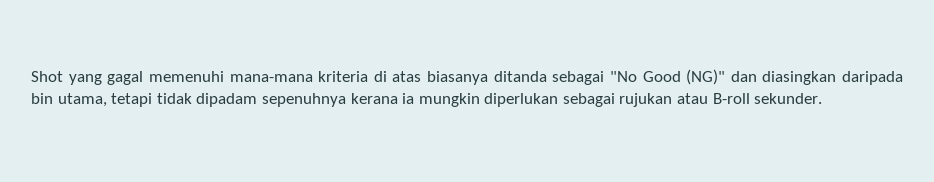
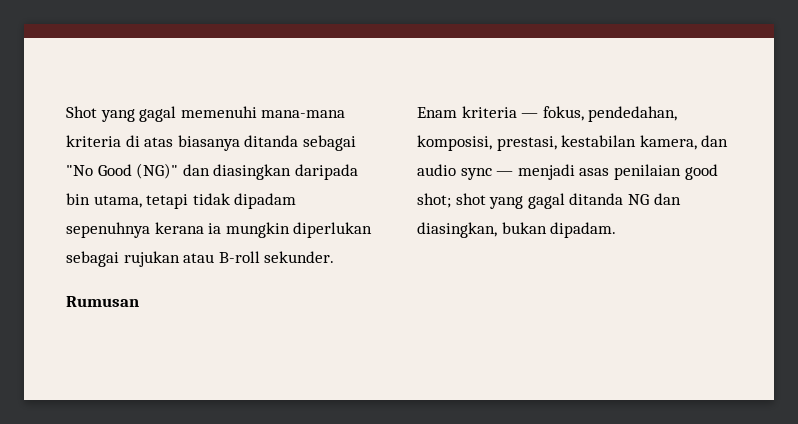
(823, 98) none -> [66,296,139,307] [417,106,678,122] [417,135,729,151] [417,164,718,180] [417,193,681,209] [417,222,617,238] // Rumusan // Enam kriteria — fokus, pendedahan, komposisi, prestasi, kestabilan kamera, dan audio sync — menjadi asas penilaian good shot; shot yang gagal ditanda NG dan diasingkan, bukan dipadam.

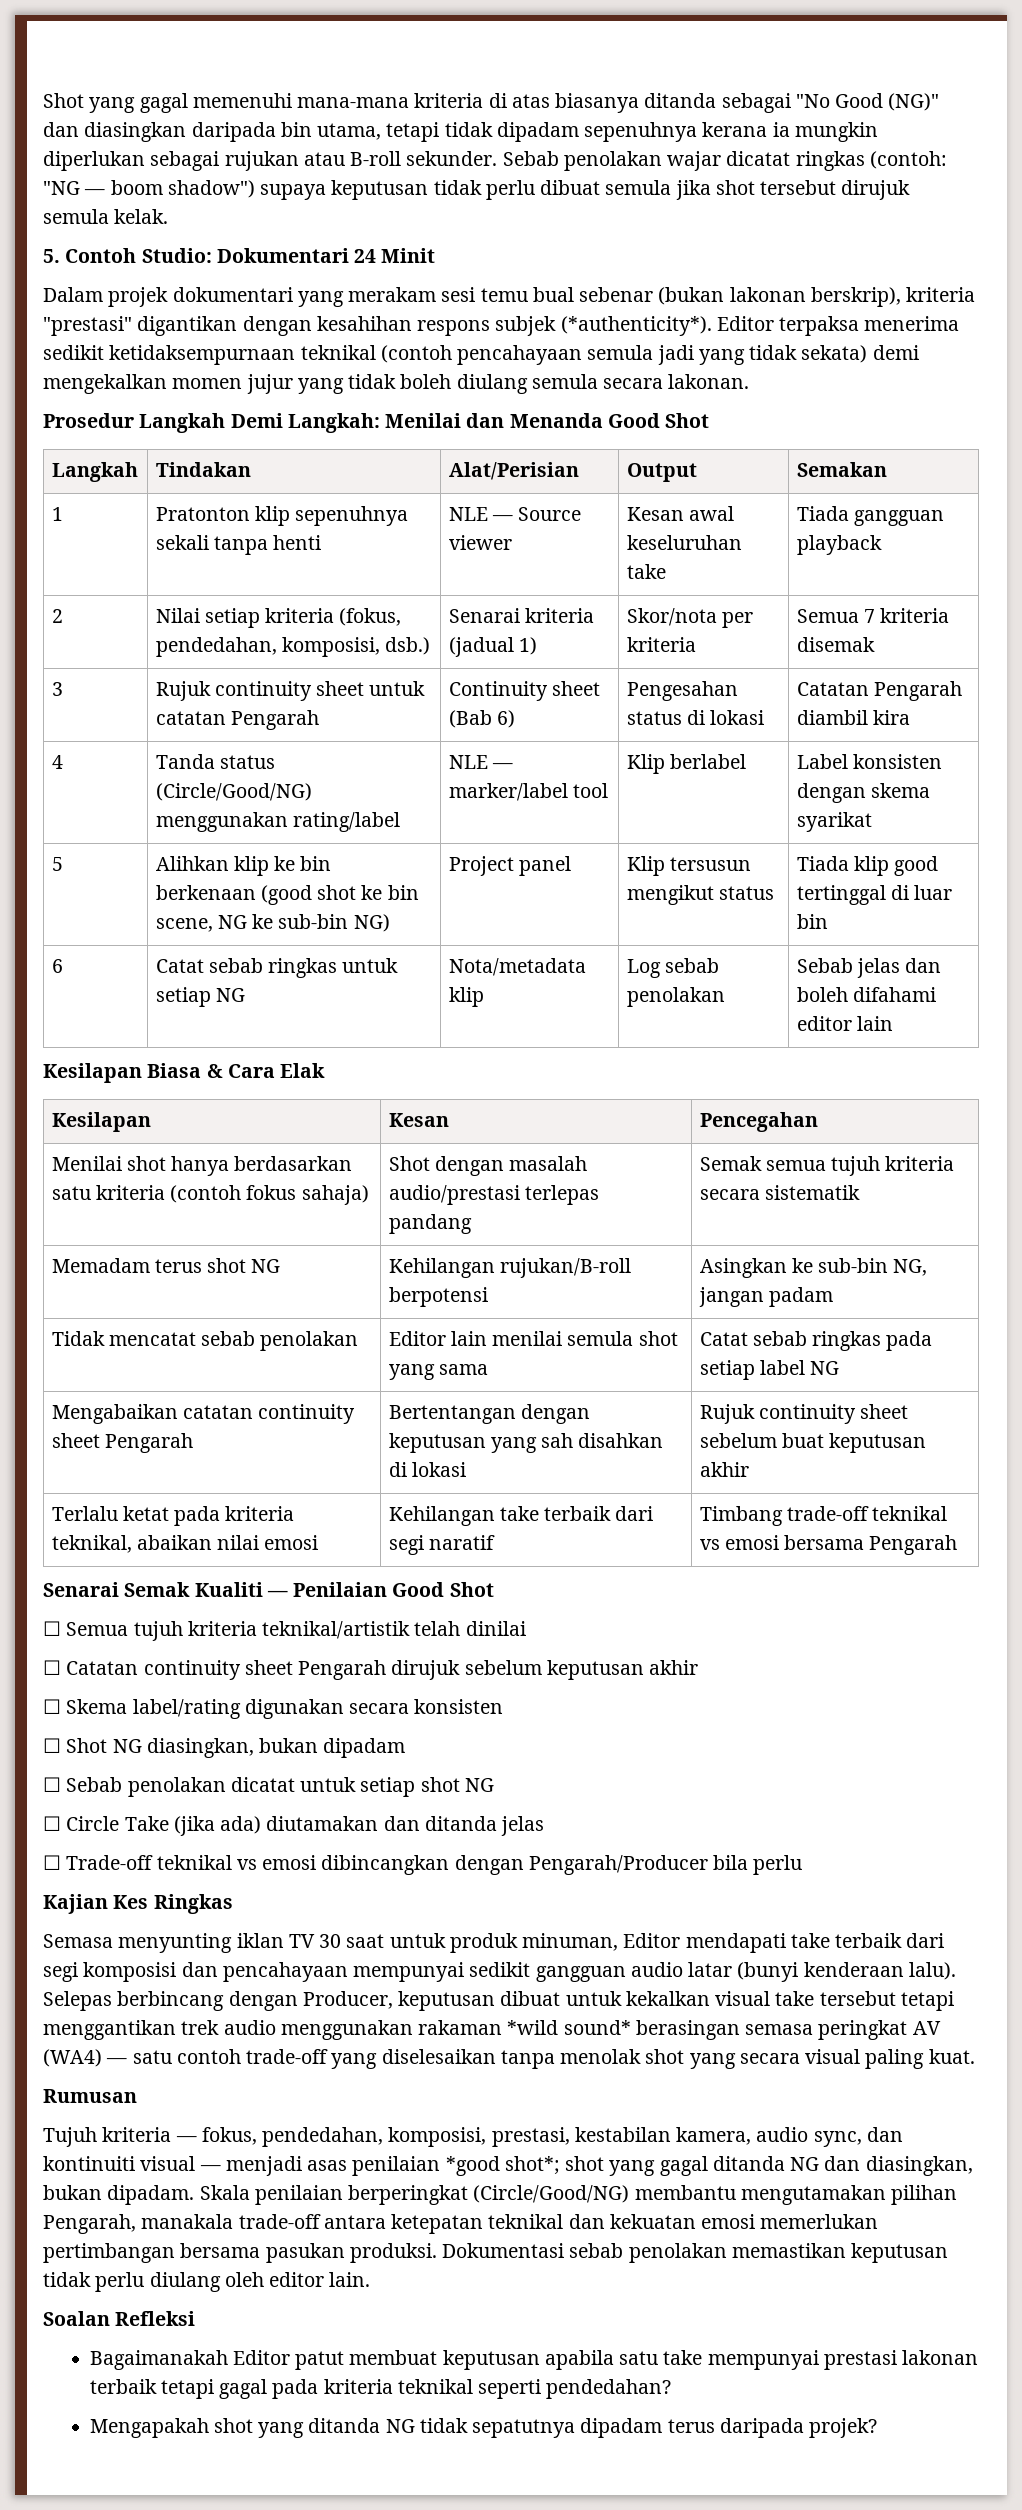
(335, 257) none -> [502,151,947,171] [43,180,911,200] [43,209,169,224] [43,248,436,263] [43,287,976,307] [43,316,960,336] [43,345,919,365] [43,374,750,394] [43,413,710,433] [51,462,138,482] [155,462,251,477] [448,462,579,480] [626,463,697,482] [796,462,887,477] [51,507,63,521] [155,506,409,526] [155,535,322,555] [448,507,582,521] [448,535,512,550] [626,506,734,521] [626,535,742,550] [626,564,666,579] [796,506,944,526] [796,535,882,555] [51,609,63,623] [155,608,402,628] [155,637,431,657] [448,608,594,623] [448,637,537,657] [626,608,753,628] [626,637,696,652] [796,608,950,623] [796,637,875,652] [51,682,63,696] [155,681,426,701] [155,710,319,730] [448,681,600,701] [448,710,515,728] [626,681,738,701] [626,710,765,725] [796,681,962,701] [796,710,910,725] [51,755,63,769] [155,754,275,769] [155,783,312,801] [155,812,400,832] [448,755,513,769] [448,783,608,801] [626,754,746,774] [796,754,942,769] [796,783,930,803] [796,812,872,832] [51,857,63,871] [155,856,332,876] [155,885,419,905] [155,914,390,932] [448,856,571,876] [626,856,751,876] [626,885,774,905] [796,856,939,876] [796,885,953,905] [796,914,828,929] [51,959,63,973] [155,958,399,978] [155,987,245,1007] [448,958,586,976] [448,987,484,1007] [626,958,719,978] [626,987,725,1007] [796,958,942,978] [796,987,936,1002] [796,1016,893,1031] [43,1063,326,1083] [51,1112,151,1132] [388,1113,449,1127] [699,1112,818,1132] [51,1156,353,1176] [51,1185,369,1205] [388,1156,588,1176] [388,1185,599,1205] [388,1214,472,1234] [699,1156,955,1176] [699,1185,860,1200] [51,1258,281,1273] [388,1258,631,1278] [388,1287,488,1307] [699,1258,928,1278] [698,1287,833,1307] [51,1331,359,1351] [388,1331,678,1346] [388,1364,488,1380] [699,1331,933,1351] [699,1360,840,1380] [51,1404,356,1424] [51,1433,193,1453] [388,1404,590,1424] [388,1433,664,1453] [388,1462,466,1477] [699,1404,909,1424] [699,1433,927,1453] [699,1462,749,1477] [51,1506,295,1526] [51,1535,319,1553] [388,1506,654,1526] [388,1535,495,1555] [699,1506,948,1526] [699,1535,958,1555] [43,1582,494,1597] [43,1621,526,1641] [43,1660,699,1680] [43,1699,504,1719] [43,1738,406,1758] [43,1777,494,1797] [43,1816,545,1836] [43,1855,803,1875] [43,1894,233,1914] [43,1933,945,1953] [43,1962,956,1982] [43,1991,954,2011] [43,2020,941,2040] [43,2049,975,2069] Sebab penolakan wajar dicatat ringkas (contoh: "NG — boom shadow") supaya keputusan tidak perlu dibuat semula jika shot tersebut dirujuk semula kelak. // 5. Contoh Studio: Dokumentari 24 Minit // Dalam projek dokumentari yang merakam sesi temu bual sebenar (bukan lakonan berskrip), kriteria "prestasi" digantikan dengan kesahihan respons subjek (*authenticity*). Editor terpaksa menerima sedikit ketidaksempurnaan teknikal (contoh pencahayaan semula jadi yang tidak sekata) demi mengekalkan momen jujur yang tidak boleh diulang semula secara lakonan. // Prosedur Langkah Demi Langkah: Menilai dan Menanda Good Shot // Langkah | Tindakan | Alat/Perisian | Output | Semakan // 1 | Pratonton klip sepenuhnya sekali tanpa henti | NLE — Source viewer | Kesan awal keseluruhan take | Tiada gangguan playback // 2 | Nilai setiap kriteria (fokus, pendedahan, komposisi, dsb.) | Senarai kriteria (jadual 1) | Skor/nota per kriteria | Semua 7 kriteria disemak // 3 | Rujuk continuity sheet untuk catatan Pengarah | Continuity sheet (Bab 6) | Pengesahan status di lokasi | Catatan Pengarah diambil kira // 4 | Tanda status (Circle/Good/NG) menggunakan rating/label | NLE — marker/label tool | Klip berlabel | Label konsisten dengan skema syarikat // 5 | Alihkan klip ke bin berkenaan (good shot ke bin scene, NG ke sub-bin NG) | Project panel | Klip tersusun mengikut status | Tiada klip good tertinggal di luar bin // 6 | Catat sebab ringkas untuk setiap NG | Nota/metadata klip | Log sebab penolakan | Sebab jelas dan boleh difahami editor lain // Kesilapan Biasa & Cara Elak // Kesilapan | Kesan | Pencegahan // Menilai shot hanya berdasarkan satu kriteria (contoh fokus sahaja) | Shot dengan masalah audio/prestasi terlepas pandang | Semak semua tujuh kriteria secara sistematik // Memadam terus shot NG | Kehilangan rujukan/B-roll berpotensi | Asingkan ke sub-bin NG, jangan padam // Tidak mencatat sebab penolakan | Editor lain menilai semula shot yang sama | Catat sebab ringkas pada setiap label NG // Mengabaikan catatan continuity sheet Pengarah | Bertentangan dengan keputusan yang sah disahkan di lokasi | Rujuk continuity sheet sebelum buat keputusan akhir // Terlalu ketat pada kriteria teknikal, abaikan nilai emosi | Kehilangan take terbaik dari segi naratif | Timbang trade-off teknikal vs emosi bersama Pengarah // Senarai Semak Kualiti — Penilaian Good Shot // ☐ Semua tujuh kriteria teknikal/artistik telah dinilai // ☐ Catatan continuity sheet Pengarah dirujuk sebelum keputusan akhir // ☐ Skema label/rating digunakan secara konsisten // ☐ Shot NG diasingkan, bukan dipadam // ☐ Sebab penolakan dicatat untuk setiap shot NG // ☐ Circle Take (jika ada) diutamakan dan ditanda jelas // ☐ Trade-off teknikal vs emosi dibincangkan dengan Pengarah/Producer bila perlu // Kajian Kes Ringkas // Semasa menyunting iklan TV 30 saat untuk produk minuman, Editor mendapati take terbaik dari segi komposisi dan pencahayaan mempunyai sedikit gangguan audio latar (bunyi kenderaan lalu). Selepas berbincang dengan Producer, keputusan dibuat untuk kekalkan visual take tersebut tetapi menggantikan trek audio menggunakan rakaman *wild sound* berasingan semasa peringkat AV (WA4) — satu contoh trade-off yang diselesaikan tanpa menolak shot yang secara visual paling kuat.
[417,107,457,118] Enam -> [43,2127,97,2147] Tujuh
[701,135,729,147] [417,164,492,180] dan audio sync -> [756,2127,903,2147] [43,2156,196,2171] audio sync, dan kontinuiti visual
[684,164,718,180] [417,193,451,208] good shot; -> [445,2156,560,2176] *good shot*;
(617, 230) none -> [199,2185,958,2205] [43,2214,879,2234] [43,2243,949,2263] [43,2272,371,2292] [43,2311,196,2326] [89,2350,979,2370] [89,2379,672,2399] [89,2418,878,2438] Skala penilaian berperingkat (Circle/Good/NG) membantu mengutamakan pilihan Pengarah, manakala trade-off antara ketepatan teknikal dan kekuatan emosi memerlukan pertimbangan bersama pasukan produksi. Dokumentasi sebab penolakan memastikan keputusan tidak perlu diulang oleh editor lain. // Soalan Refleksi // Bagaimanakah Editor patut membuat keputusan apabila satu take mempunyai prestasi lakonan terbaik tetapi gagal pada kriteria teknikal seperti pendedahan? // Mengapakah shot yang ditanda NG tidak sepatutnya dipadam terus daripada projek?

